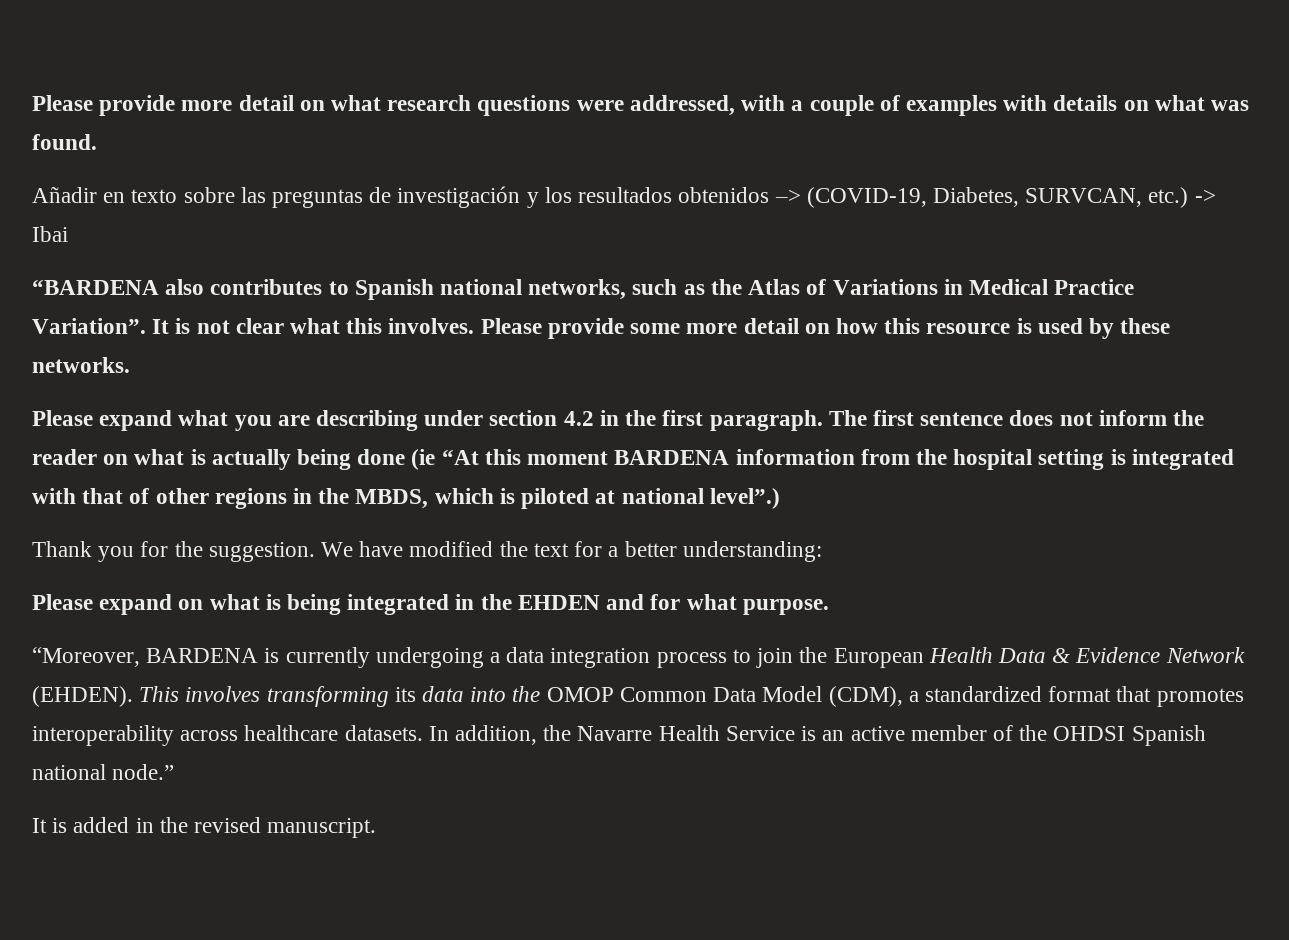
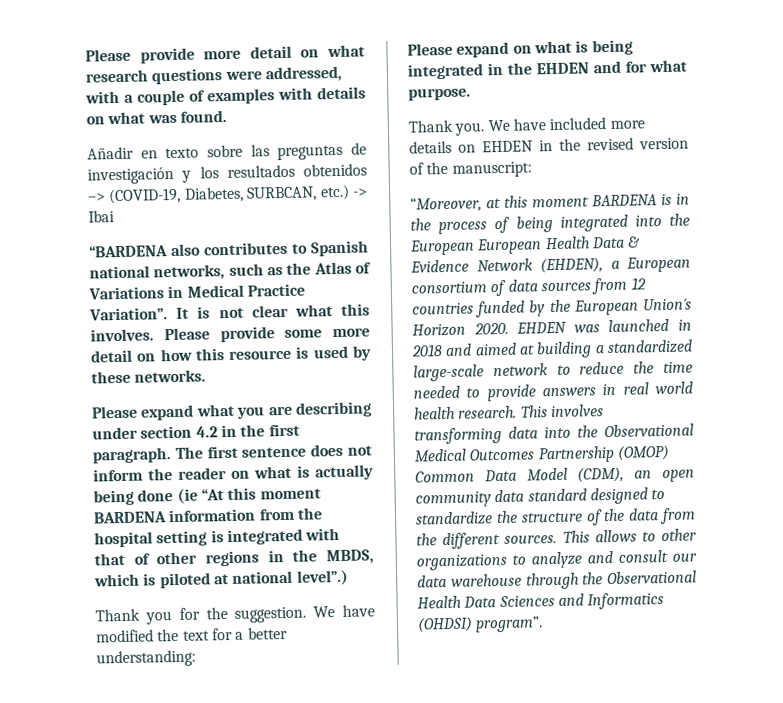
[1025,188,1143,207] SURVCAN, -> [246,186,318,202] SURBCAN,
[32,647,924,668] “Moreover, BARDENA is currently undergoing a data integration process to join the European -> [408,117,645,136] [409,137,689,154] [409,161,532,178] [410,193,690,213] [410,213,690,235] [409,238,543,256] Thank you. We have included more details on EHDEN in the revised version of the manuscript: // “Moreover, at this moment BARDENA is in the process of being integrated into the European European
[32,686,133,707] (EHDEN). -> [540,256,691,274] [411,277,646,297] [412,298,692,318] [412,318,692,337] [411,339,693,359] [413,361,693,382] [413,381,693,402] [414,405,518,420] (EHDEN), a European consortium of data sources from 12 countries funded by the European Union´s Horizon 2020. EHDEN was launched in 2018 and aimed at building a standardized large-scale network to reduce the time needed to provide answers in real world health research.
[394,687,416,702] its -> (502, 435) none
[546,686,1244,707] [32,725,1206,746] [32,764,175,780] [32,817,377,838] OMOP Common Data Model (CDM), a standardized format that promotes interoperability across healthcare datasets. In addition, the Navarre Health Service is an active member of the OHDSI Spanish national node.” // It is added in the revised manuscript. -> [604,423,694,438] [414,444,670,464] [415,466,695,483] [415,487,666,508] [415,507,696,526] [416,528,697,550] [416,549,697,571] [417,570,697,590] [417,592,665,610] [417,616,544,633] Observational Medical Outcomes Partnership (OMOP) Common Data Model (CDM), an open community data standard designed to standardize the structure of the data from the different sources. This allows to other organizations to analyze and consult our data warehouse through the Observational Health Data Sciences and Informatics (OHDSI) program”.

